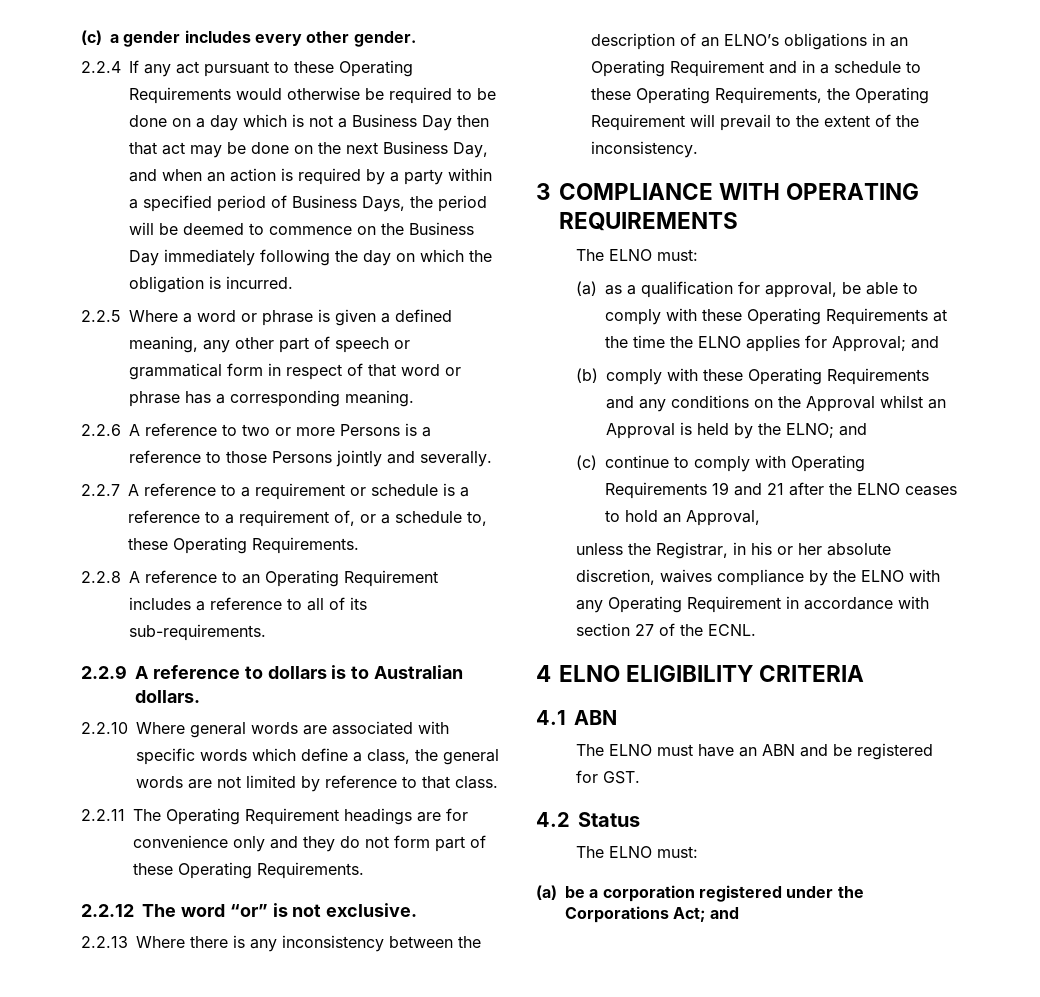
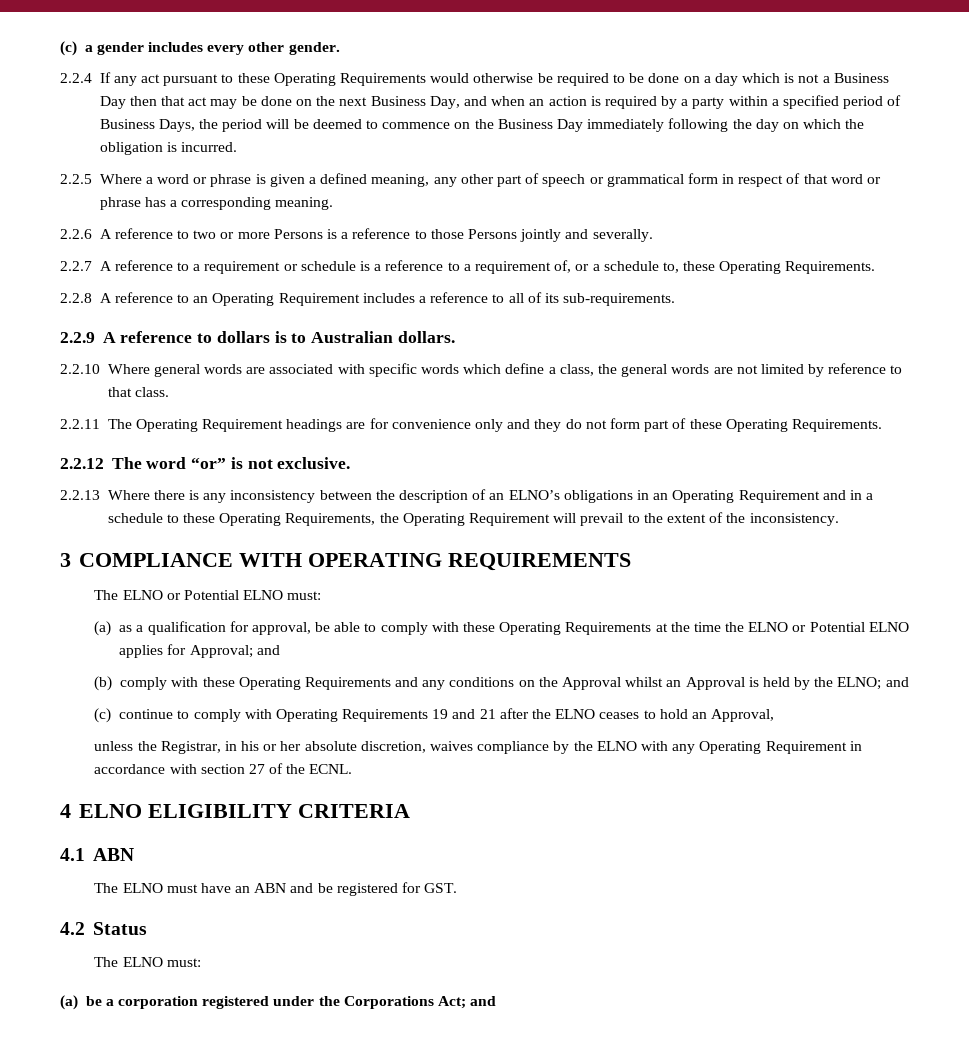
(652, 255) none -> [166,590,284,600] or Potential ELNO
(741, 342) none -> [792,622,909,632] or Potential ELNO

